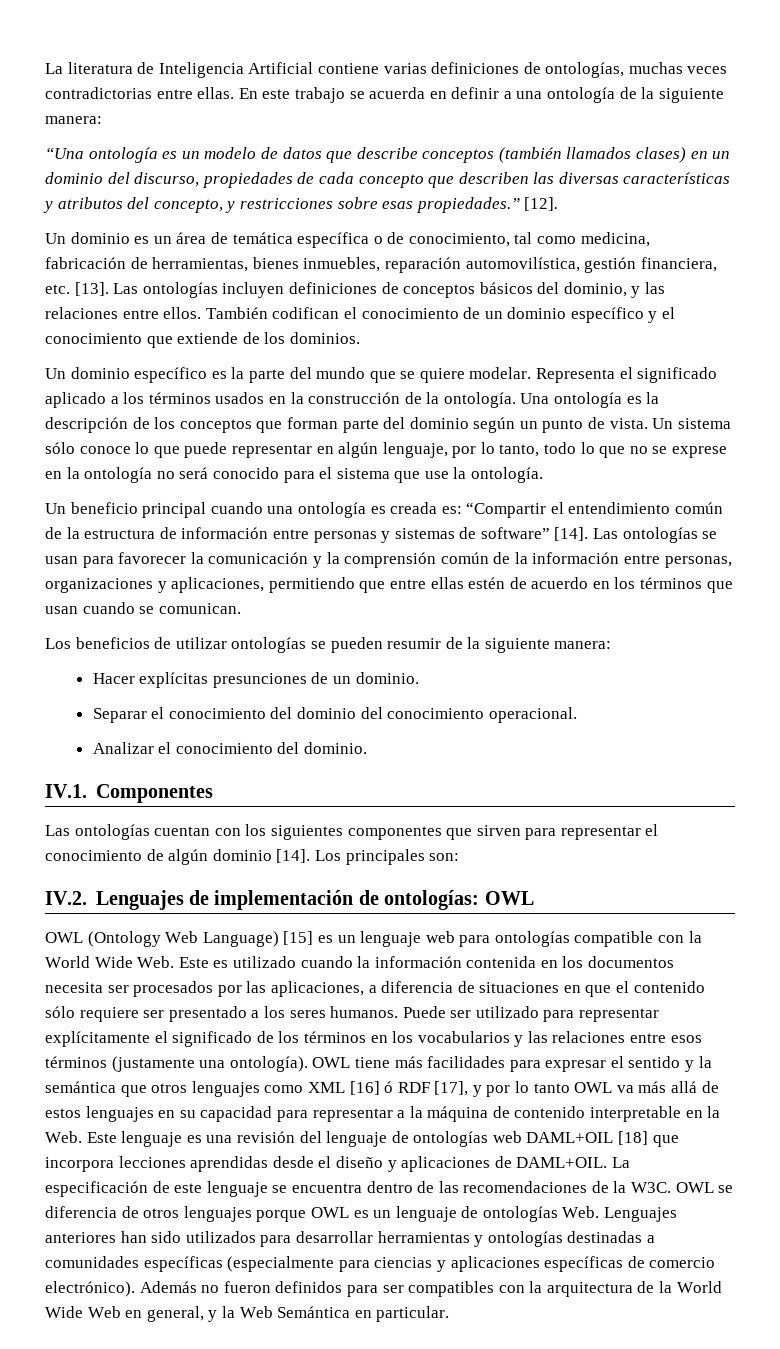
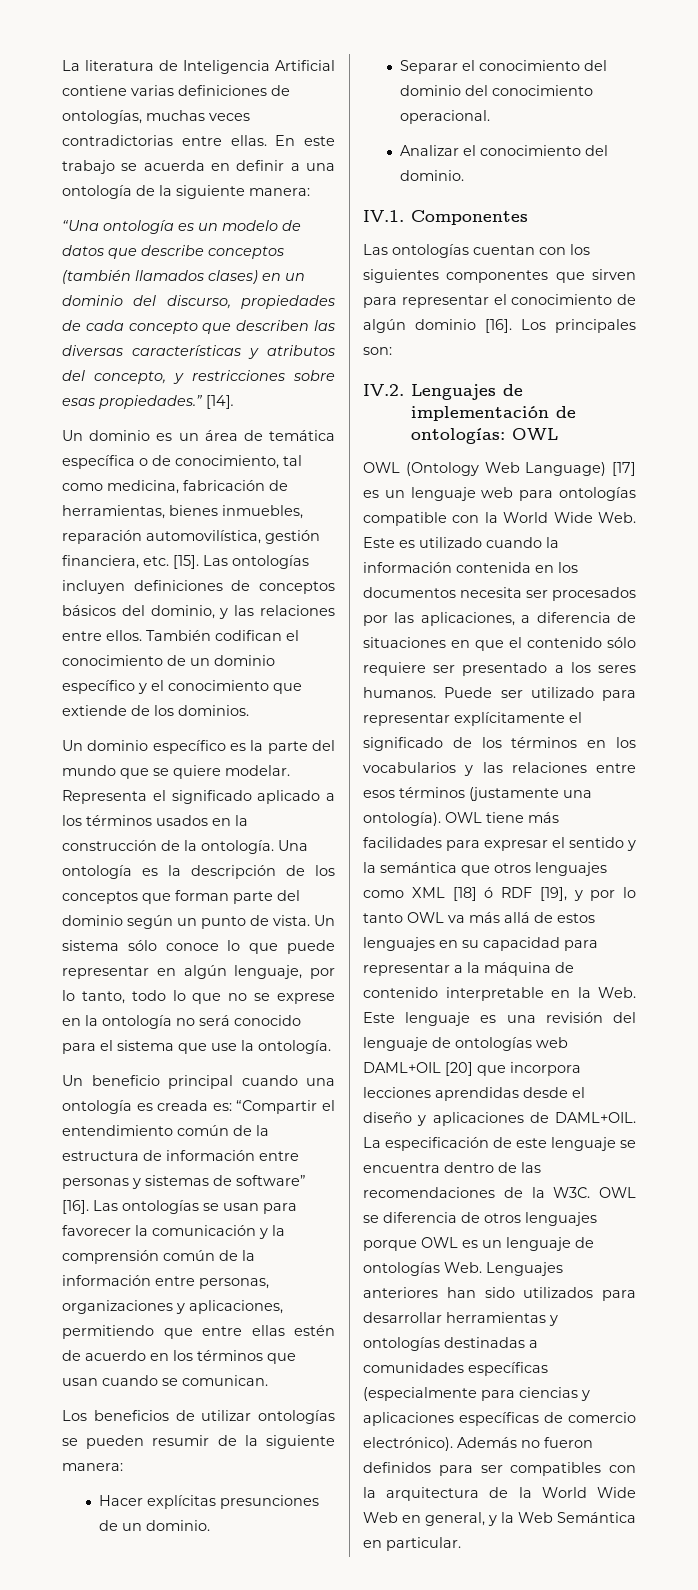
[524,197,559,211] [12]. -> [206,395,234,409] [14].
[74,282,109,296] [13]. -> [173,555,199,569] [15].
[554,527,589,541] [14]. -> [62,1200,89,1214] [16].
[276,849,311,863] [14]. -> [485,319,512,333] [16].
[283,931,314,945] [15] -> [612,462,636,476] [17]
[349,1081,380,1095] [16] -> [452,887,477,901] [18]
[434,1081,469,1096] [17], -> [539,887,567,901] [19],
[618,1131,649,1145] [18] -> [445,1062,473,1076] [20]

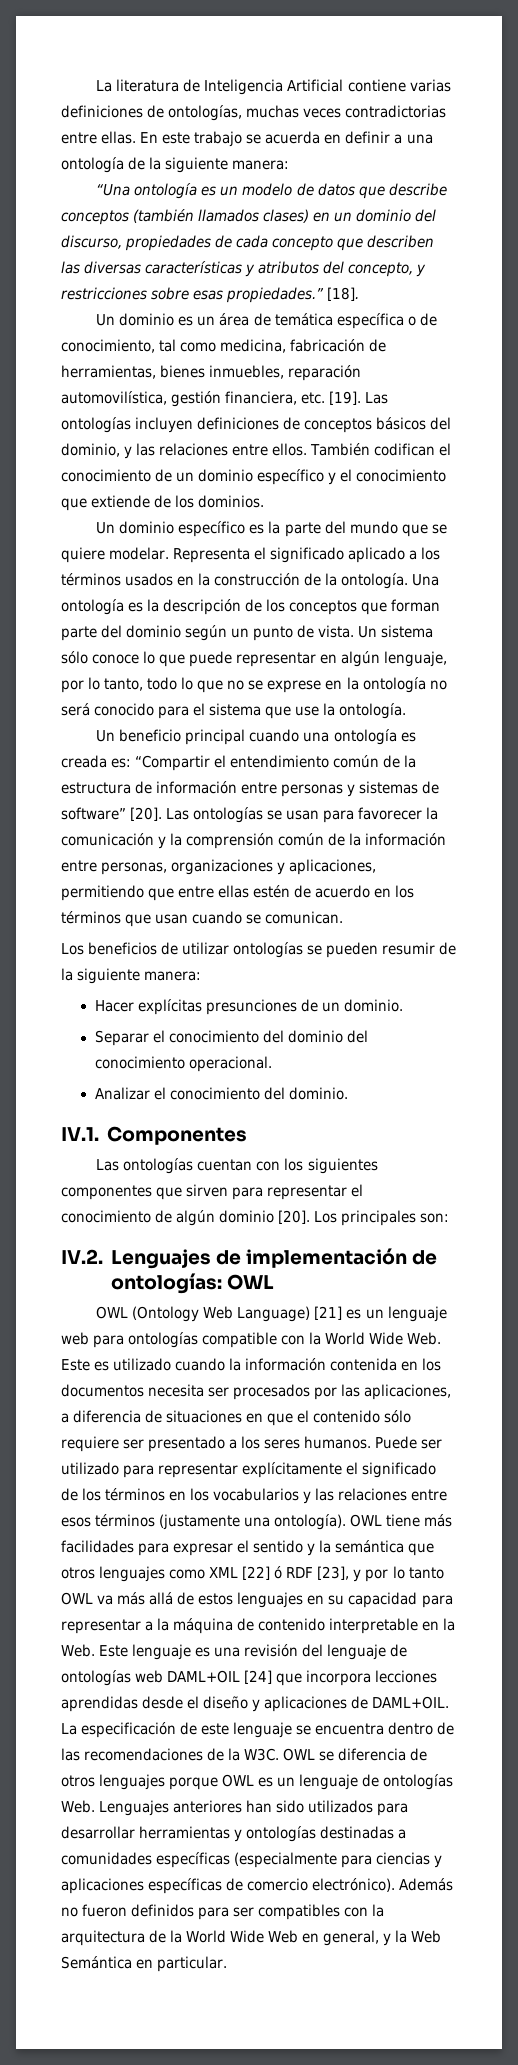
[206,395,234,409] [14]. -> [327,287,360,301] [18].
[173,555,199,569] [15]. -> [329,391,362,405] [19].
[62,1200,89,1214] [16]. -> [130,807,163,821] [20].
[485,319,512,333] [16]. -> [278,1210,311,1224] [20].
[612,462,636,476] [17] -> [314,1306,343,1320] [21]
[452,887,477,901] [18] -> [242,1566,271,1580] [22]
[539,887,567,901] [19], -> [317,1566,350,1580] [23],
[445,1062,473,1076] [20] -> [244,1670,273,1684] [24]

